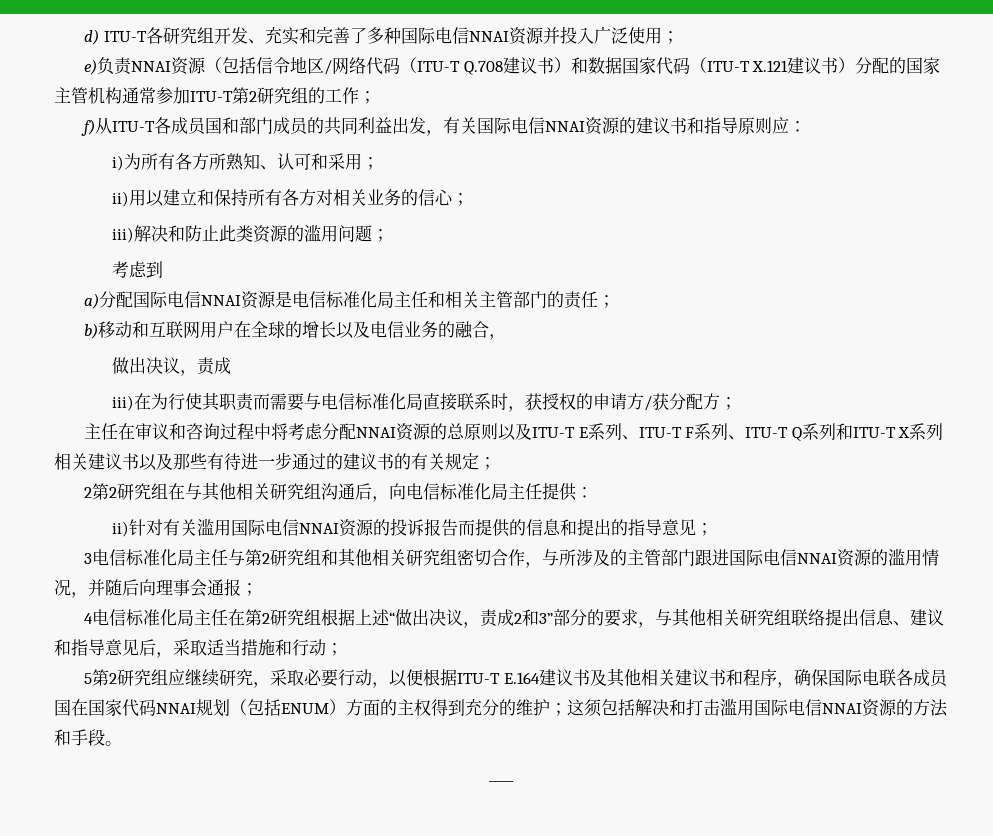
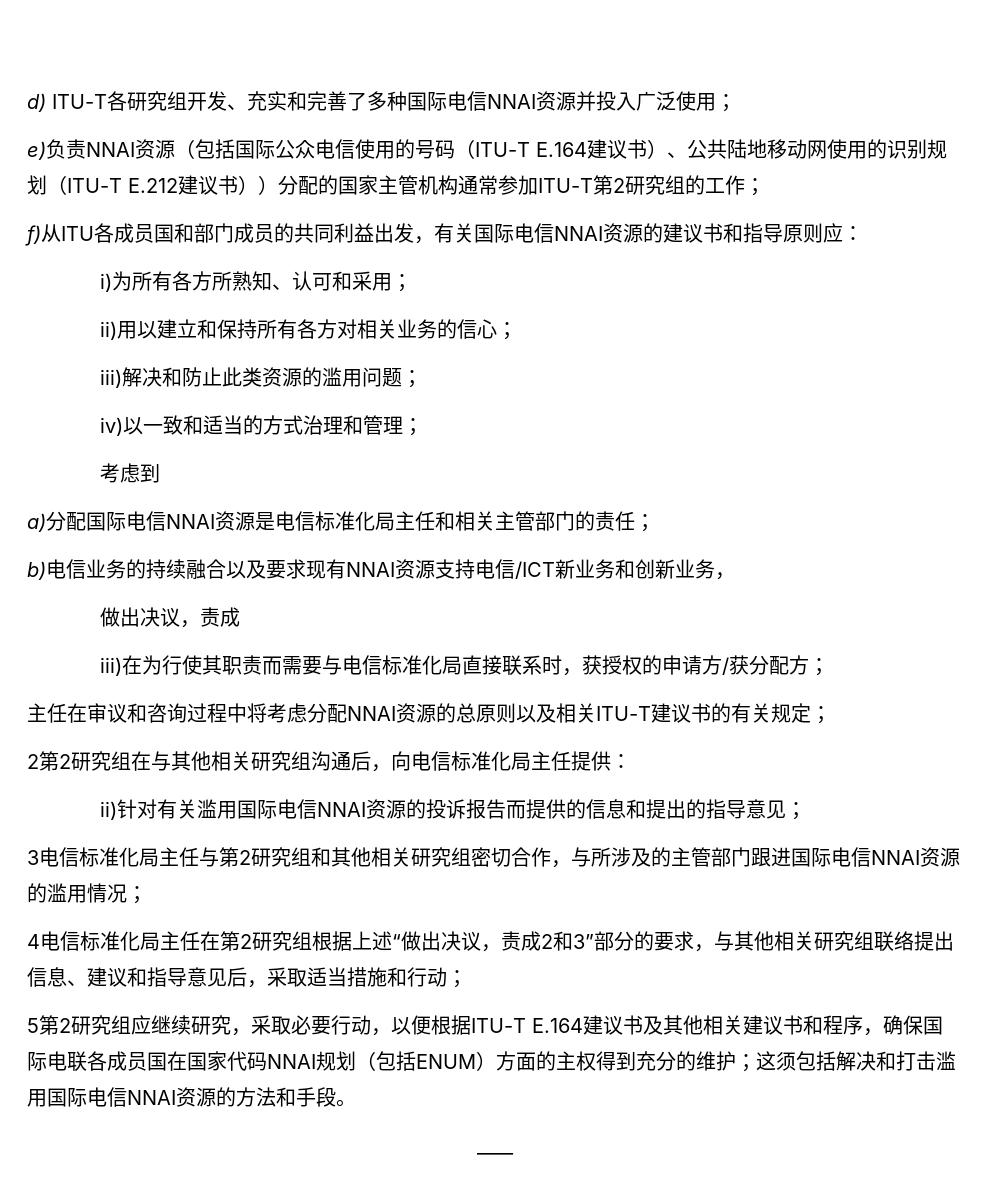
[256,57,856,75] 信令地区/网络代码（ITU-T Q.708建议书）和数据国家代码（ITU-T X.121建议书） -> [235,139,947,159] [27,175,278,195] 国际公众电信使用的号码（ITU-T E.164建议书）、公共陆地移动网使用的识别规划（ITU-T E.212建议书））
[112,121,156,132] ITU-T -> [61,226,94,241] ITU
(389, 235) none -> [100,415,424,436] // iv)以一致和适当的方式治理和管理；
[98,321,490,339] 移动和互联网用户在全球的增长以及电信业务的融合 -> [46,559,715,579] 电信业务的持续融合以及要求现有NNAI资源支持电信/ICT新业务和创新业务
[532,423,944,441] [54,452,343,471] ITU-T E系列、ITU-T F系列、ITU-T Q系列和ITU-T X系列相关建议书以及那些有待进一步通过的 -> [556,703,651,723] 相关ITU-T
[71,579,241,598] ，并随后向理事会通报 -> (127, 893) none

